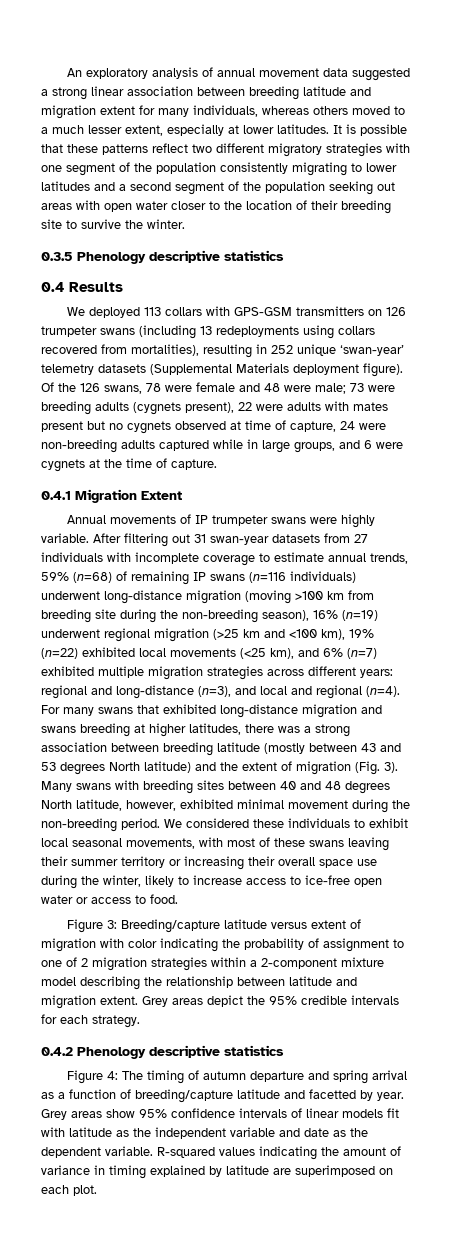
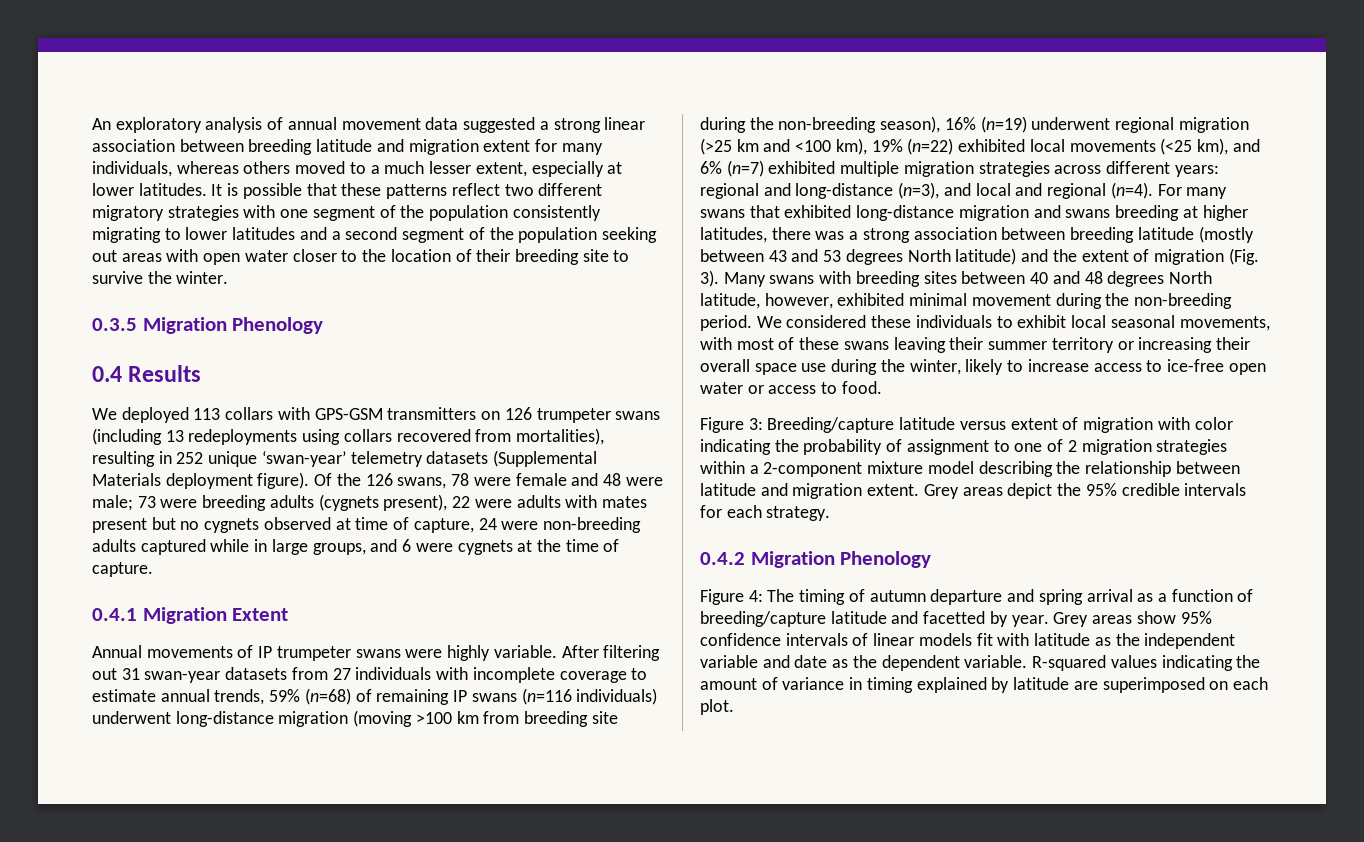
[77,250,284,264] Phenology descriptive statistics -> [142,317,324,334] Migration Phenology
[77,1045,284,1059] Phenology descriptive statistics -> [750,551,932,568] Migration Phenology

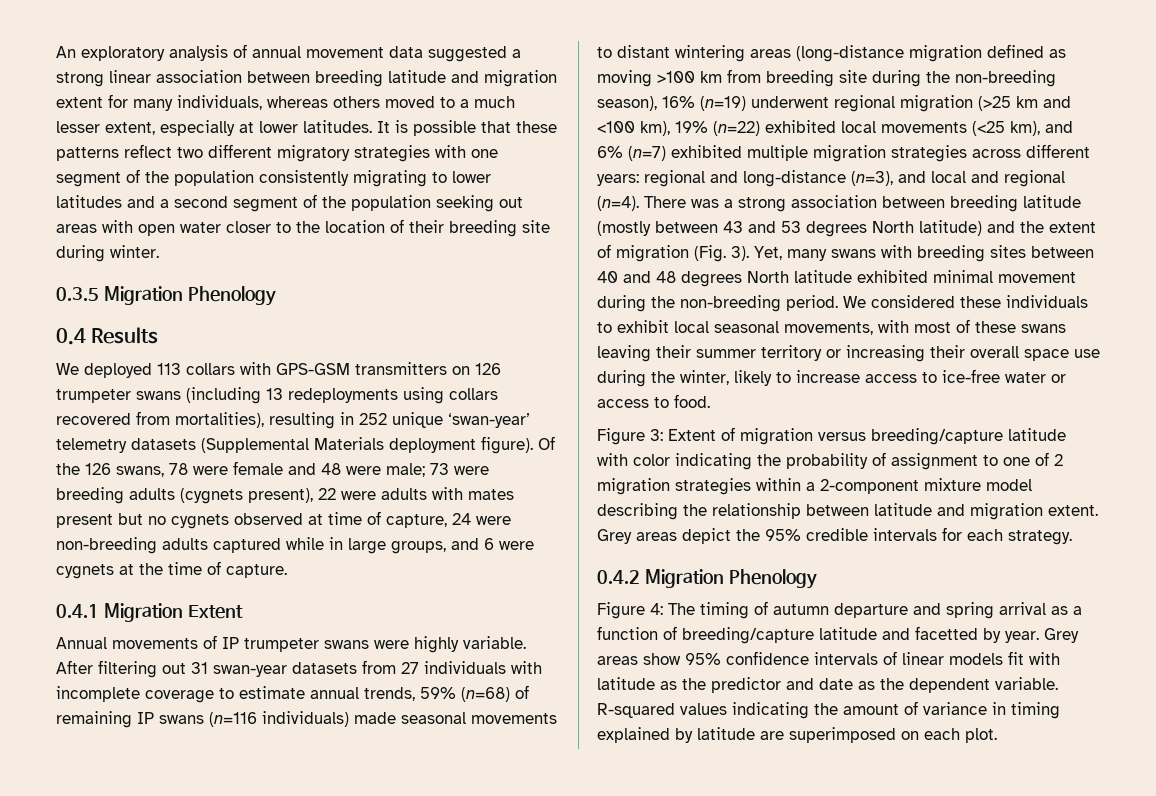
[613,250,630,262] [92,271,172,284] to survive the -> [56,245,105,262] during
[92,710,413,727] underwent long-distance migration (moving -> [354,712,557,724] [597,44,1066,62] [597,70,652,87] made seasonal movements to distant wintering areas (long-distance migration defined as moving
[1157,184,1228,199] [700,205,1248,221] [700,227,811,243] For many swans that exhibited long-distance migration and swans breeding at higher latitudes, there -> [644,196,686,208] There
[723,272,766,287] Many -> [754,246,827,261] Yet, many
[700,293,833,309] latitude, however, -> [794,270,852,283] latitude
[1228,363,1266,375] open -> (1000, 376) none
[767,417,1154,433] Breeding/capture latitude versus extent of migration -> [668,427,1066,445] Extent of migration versus breeding/capture latitude
[1144,633,1236,649] [700,655,758,668] independent variable -> [711,677,781,693] predictor

